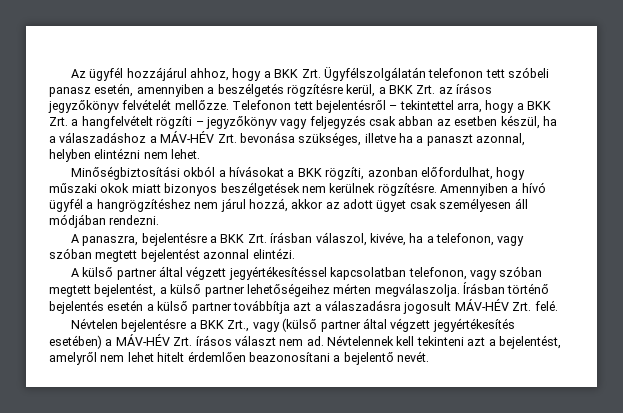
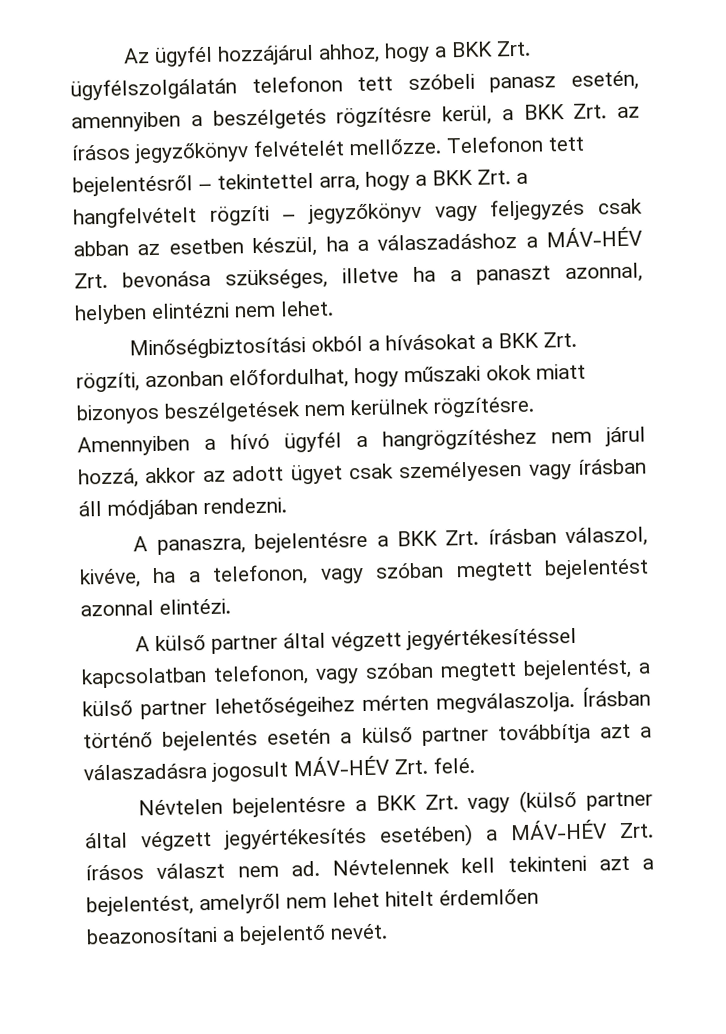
[323,67,426,81] Ügyfélszolgálatán -> [70,77,237,101] ügyfélszolgálatán
(322, 172) none -> [543,331,578,348] Zrt.
(512, 205) none -> [528,458,647,480] vagy írásban
[227,320,250,332] Zrt., -> [424,794,459,810] Zrt.

